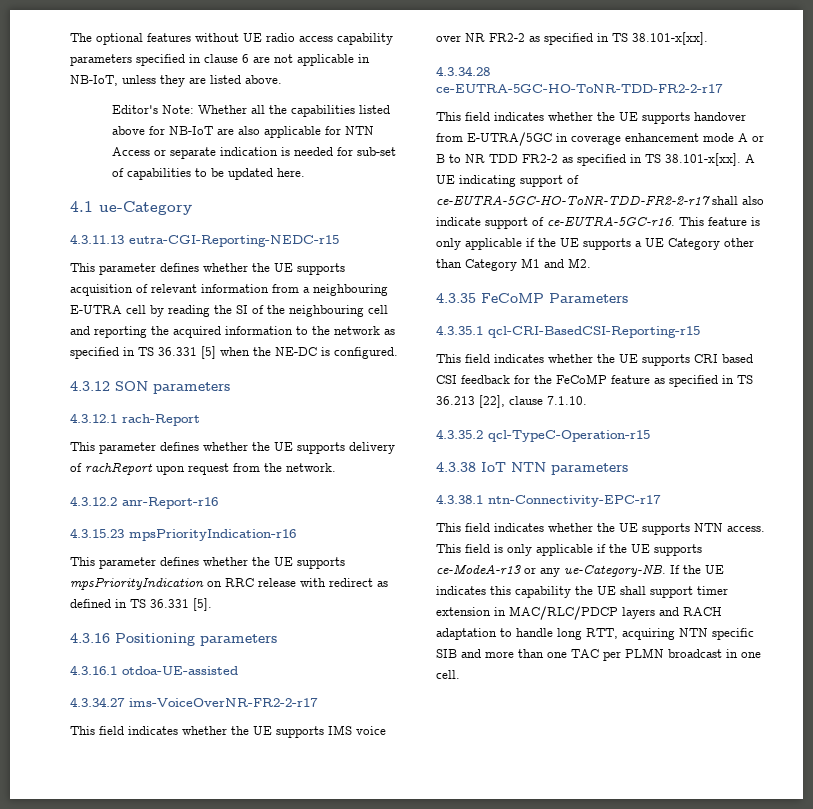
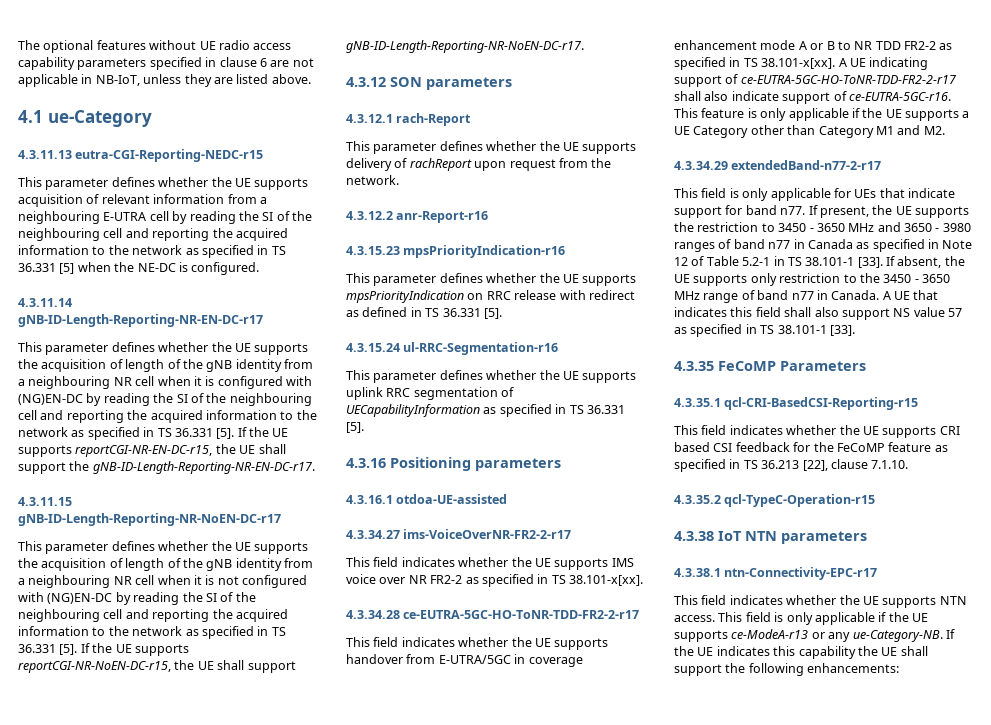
[112,105,391,117] [112,126,375,138] [112,147,397,159] [112,168,306,180] // Editor's Note: Whether all the capabilities listed above for NB-IoT are also applicable for NTN Access or separate indication is needed for sub-set of capabilities to be updated here. -> (311, 79) none
(398, 353) none -> [18,298,72,307] [18,314,263,327] [18,342,309,355] [18,359,313,372] [18,376,312,389] [18,393,312,406] [18,410,317,423] [18,427,289,440] [18,444,286,457] [18,461,315,474] [18,497,72,506] [18,513,281,526] [18,541,309,554] [18,558,313,571] [18,575,307,588] [18,592,256,605] [18,609,288,622] [18,626,286,639] [18,643,189,656] [18,660,296,673] [346,40,584,53] // 4.3.11.14 gNB-ID-Length-Reporting-NR-EN-DC-r17 // This parameter defines whether the UE supports the acquisition of length of the gNB identity from a neighbouring NR cell when it is configured with (NG)EN-DC by reading the SI of the neighbouring cell and reporting the acquired information to the network as specified in TS 36.331 [5]. If the UE supports reportCGI-NR-EN-DC-r15, the UE shall support the gNB-ID-Length-Reporting-NR-EN-DC-r17. // 4.3.11.15 gNB-ID-Length-Reporting-NR-NoEN-DC-r17 // This parameter defines whether the UE supports the acquisition of length of the gNB identity from a neighbouring NR cell when it is not configured with (NG)EN-DC by reading the SI of the neighbouring cell and reporting the acquired information to the network as specified in TS 36.331 [5]. If the UE supports reportCGI-NR-NoEN-DC-r15, the UE shall support gNB-ID-Length-Reporting-NR-NoEN-DC-r17.
(212, 604) none -> [346,342,559,355] [346,370,637,383] [346,387,515,400] [346,404,625,417] [346,422,364,433] // 4.3.15.24 ul-RRC-Segmentation-r16 // This parameter defines whether the UE supports uplink RRC segmentation of UECapabilityInformation as specified in TS 36.331 [5].
(591, 263) none -> [674,160,882,170] [674,188,955,201] [674,205,969,218] [674,222,971,232] [674,239,973,252] [674,256,965,268] [674,273,950,286] [674,290,939,303] [674,307,962,320] [674,324,855,337] // 4.3.34.29 extendedBand-n77-2-r17 // This field is only applicable for UEs that indicate support for band n77. If present, the UE supports the restriction to 3450 - 3650 MHz and 3650 - 3980 ranges of band n77 in Canada as specified in Note 12 of Table 5.2-1 in TS 38.101-1 [33]. If absent, the UE supports only restriction to the 3450 - 3650 MHz range of band n77 in Canada. A UE that indicates this field shall also support NS value 57 as specified in TS 38.101-1 [33].
[697,586,728,595] [436,606,722,620] [436,628,754,640] [436,648,761,661] [436,670,460,679] timer extension in MAC/RLC/PDCP layers and RACH adaptation to handle long RTT, acquiring NTN specific SIB and more than one TAC per PLMN broadcast in one cell. -> [725,663,900,676] the following enhancements:

